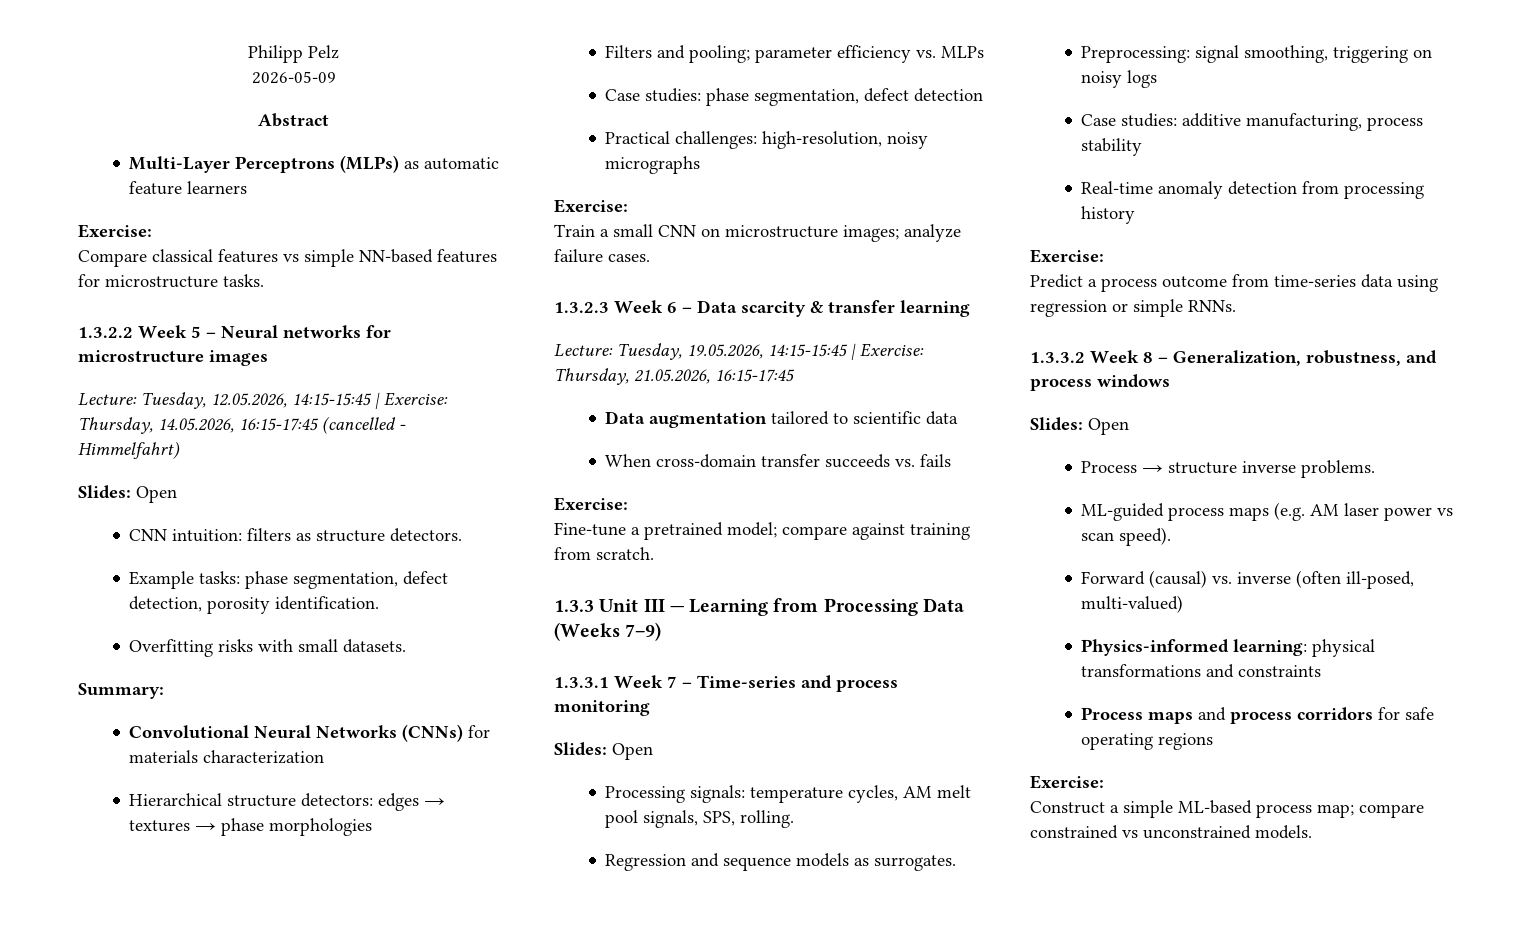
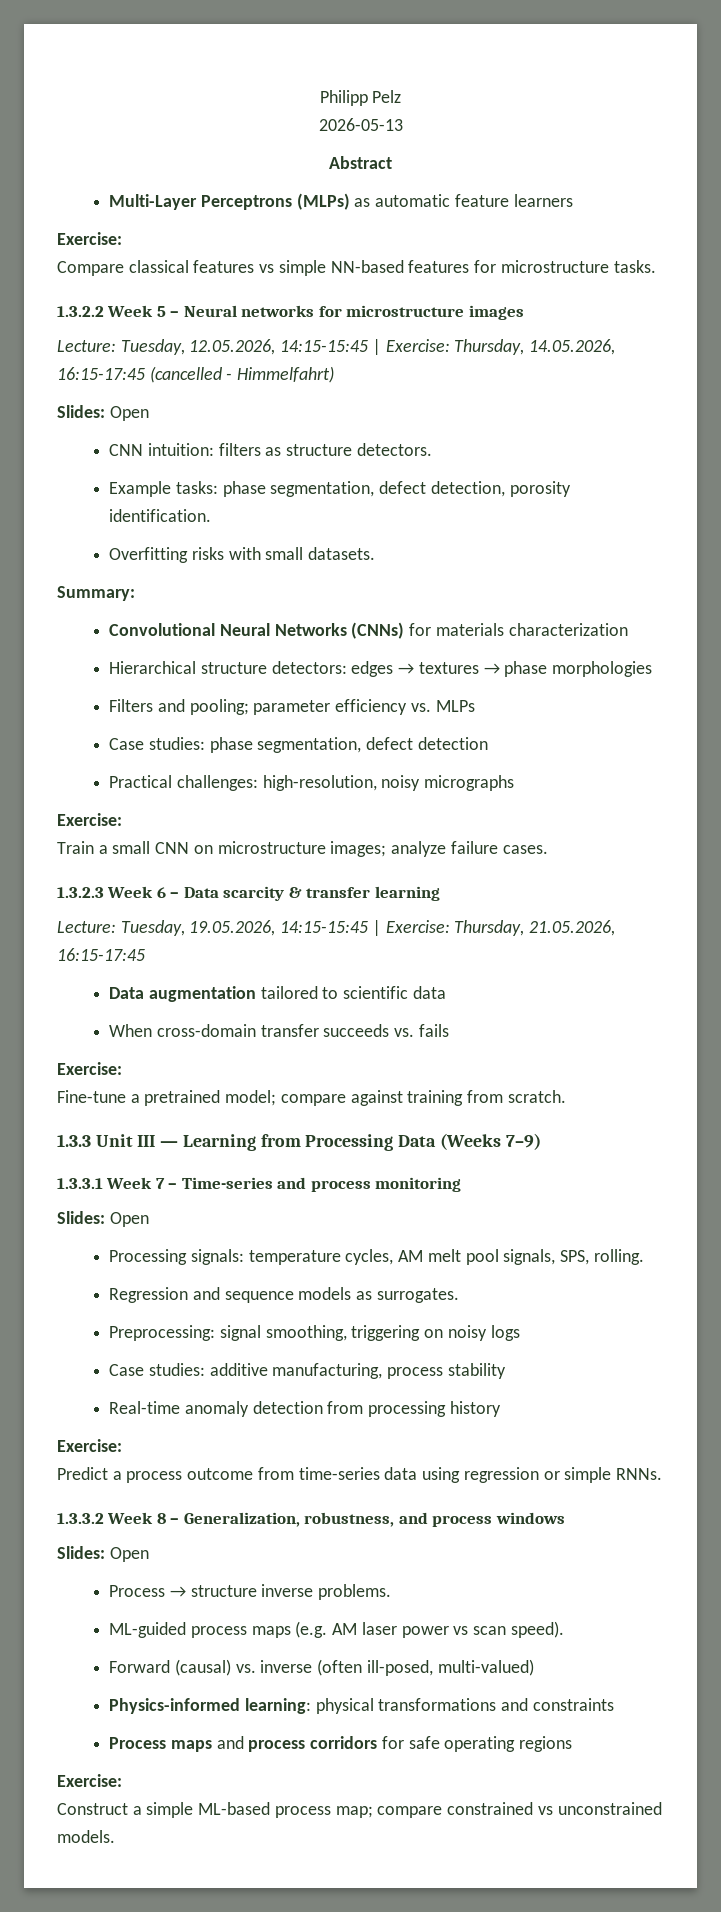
[251,71,336,84] 2026-05-09 -> [318,118,403,131] 2026-05-13

